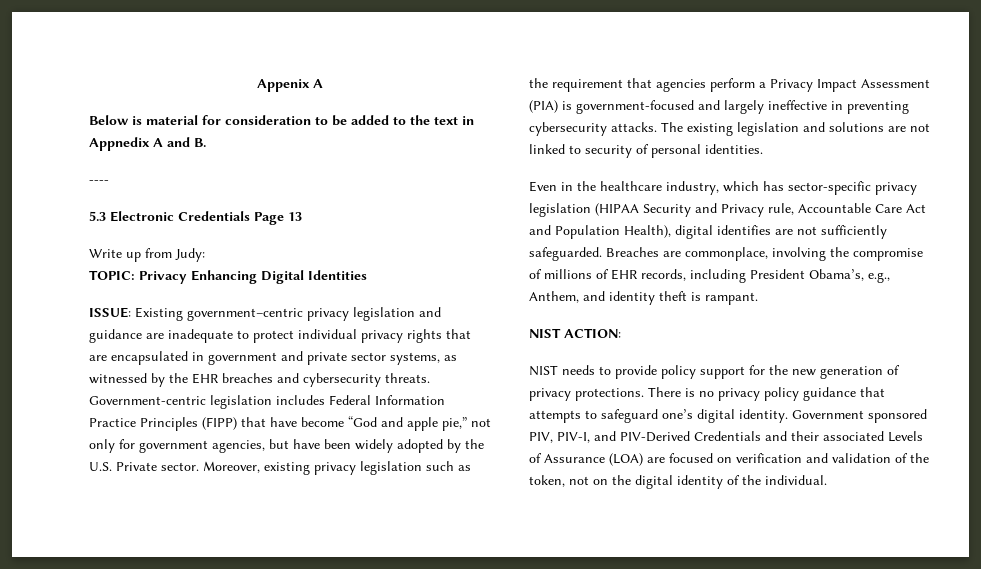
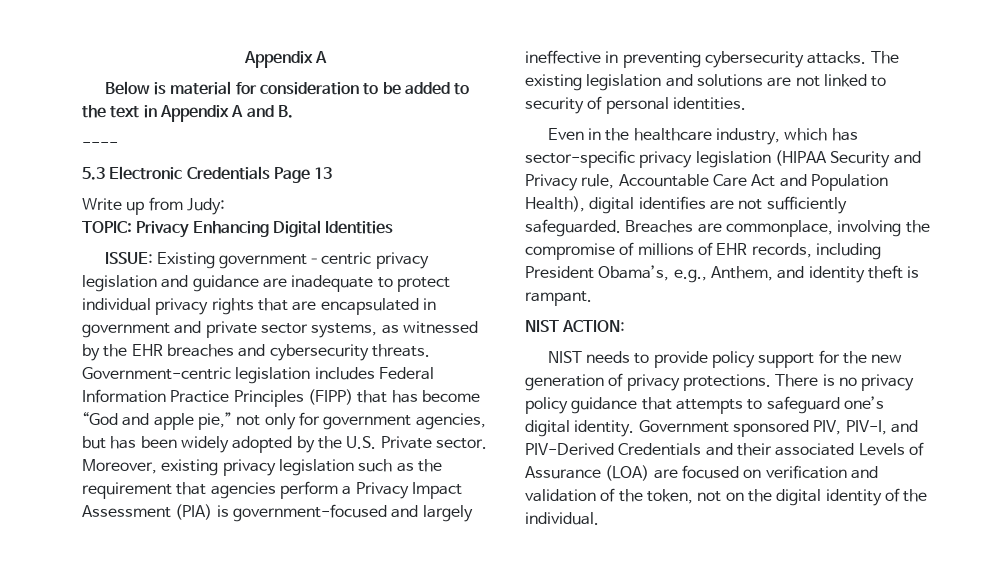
[257,79,310,92] Appenix -> [243,51,313,68] Appendix
[89,137,150,151] Appnedix -> [159,105,229,122] Appendix
[270,417,297,427] have -> [391,390,418,403] has
[293,439,320,449] have -> [110,436,137,449] has

